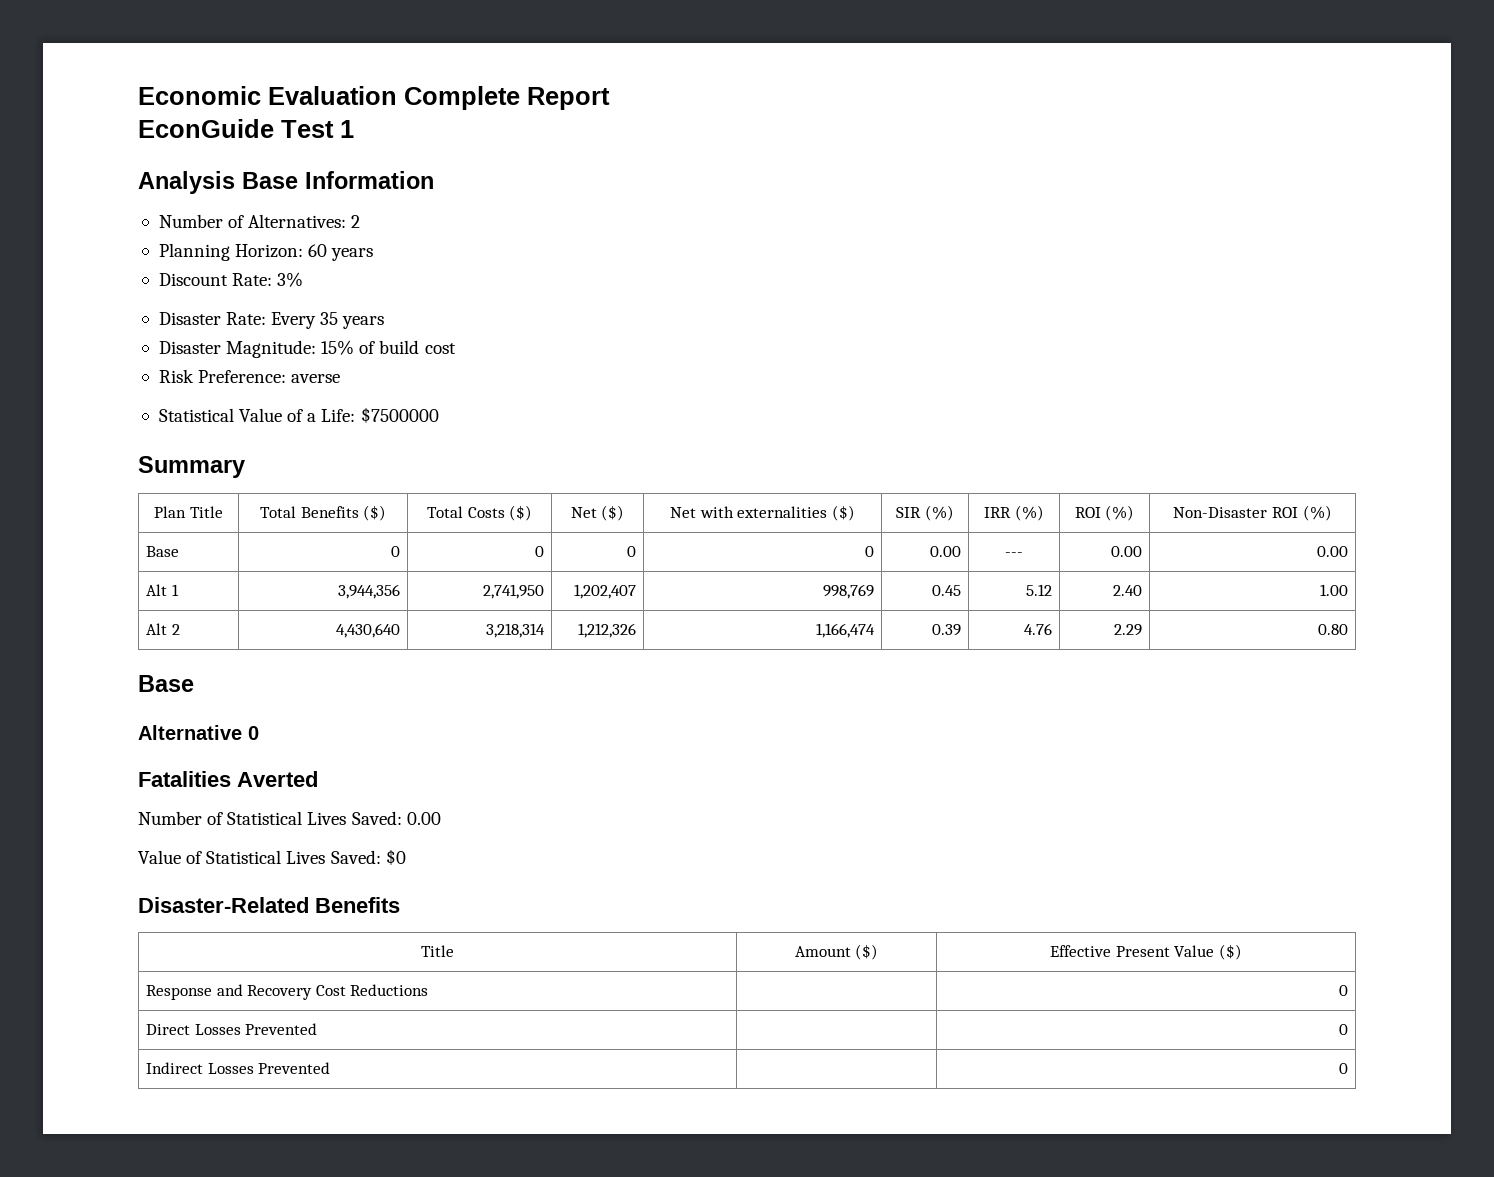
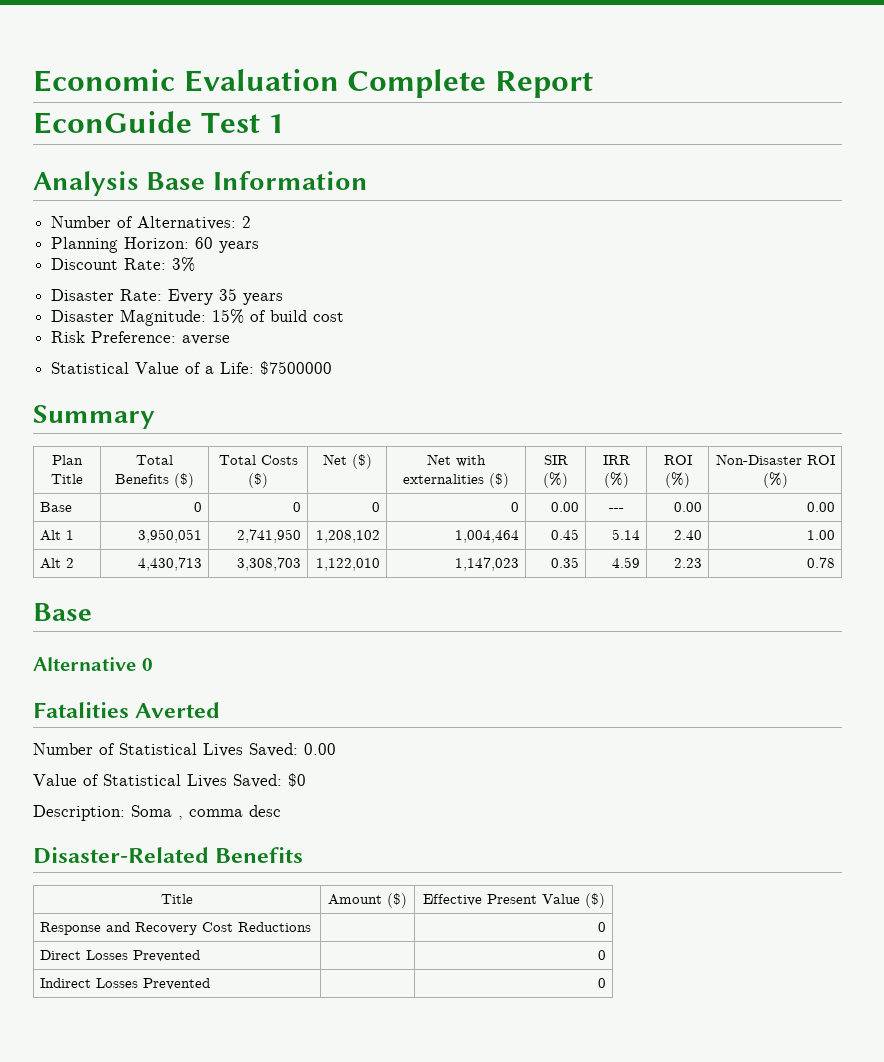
[337,584,400,599] 3,944,356 -> [137,529,202,543] 3,950,051
[573,584,636,599] [822,584,874,599] 1,202,407 | 998,769 -> [315,530,380,543] [454,530,519,543] 1,208,102 | 1,004,464
[1025,584,1052,596] 5.12 -> [611,529,640,540] 5.14
[335,623,400,638] [485,623,545,638] [577,623,636,638] [815,623,875,638] [931,624,961,636] [1023,623,1052,635] [1113,624,1142,636] [1317,624,1348,635] 4,430,640 | 3,218,314 | 1,212,326 | 1,166,474 | 0.39 | 4.76 | 2.29 | 0.80 -> [137,557,202,571] [236,557,301,571] [315,558,380,571] [454,557,519,571] [550,557,579,568] [611,557,640,568] [673,558,702,568] [806,557,835,568] 4,430,713 | 3,308,703 | 1,122,010 | 1,147,023 | 0.35 | 4.59 | 2.23 | 0.78
(406, 857) none -> [33,805,281,821] // Description: Soma , comma desc

